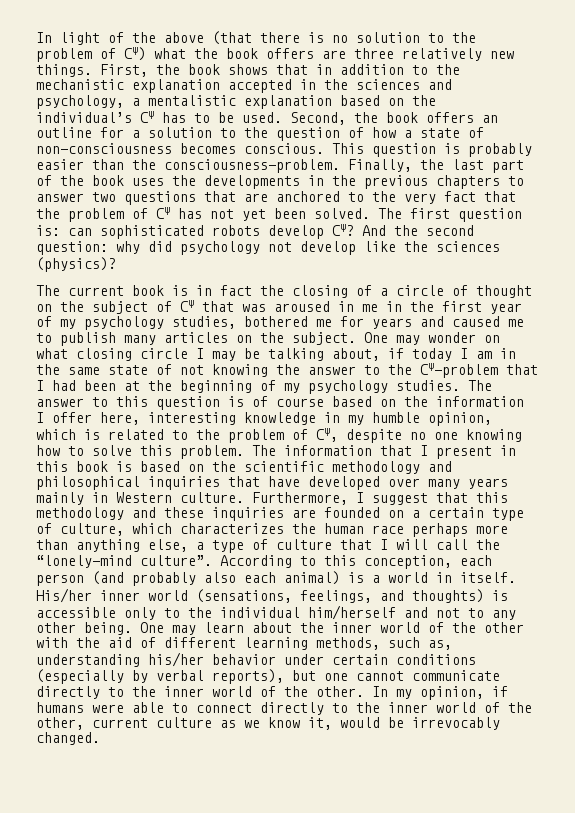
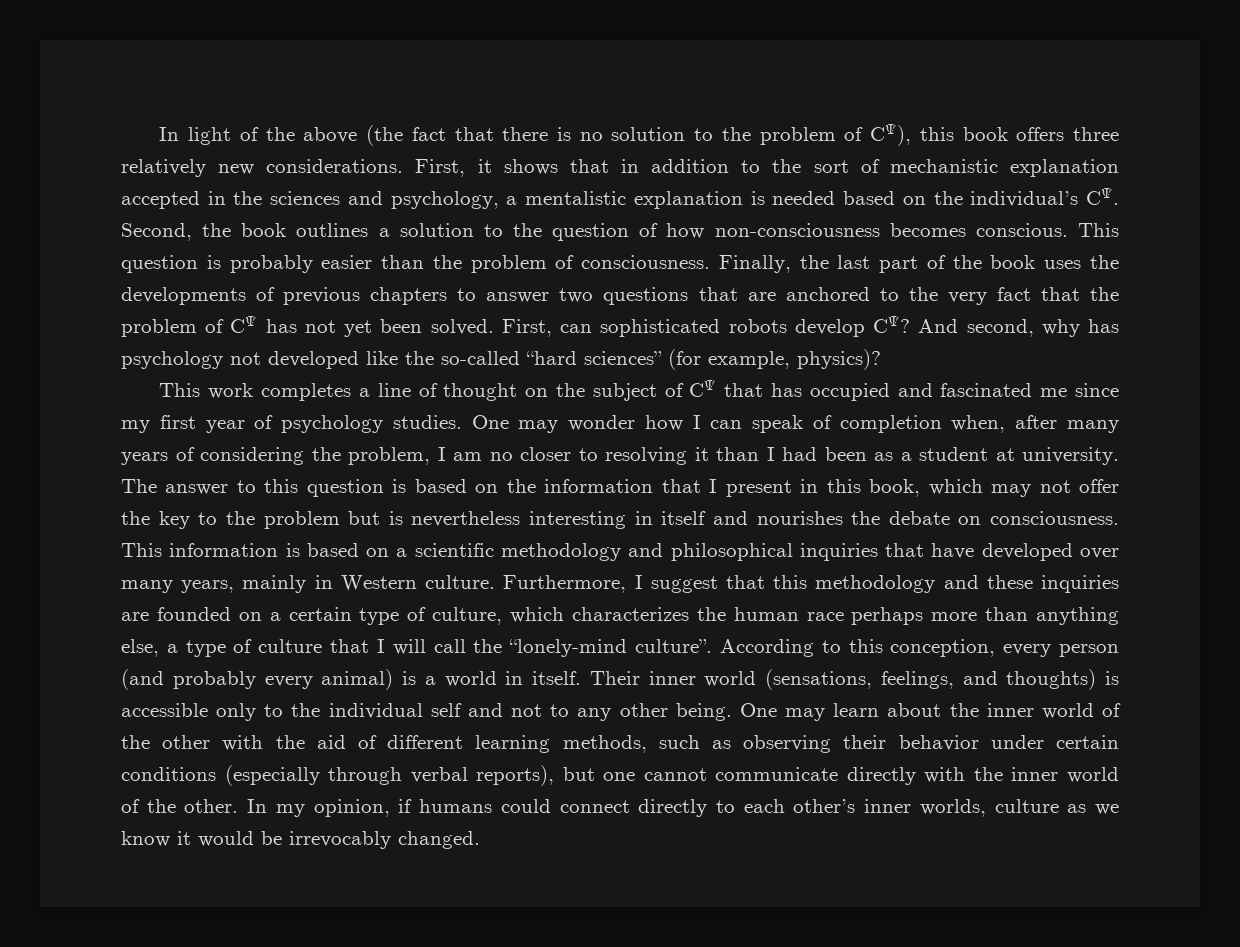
[212,31,252,45] (that -> [366,125,494,146] (the fact that
[124,47,346,61] CΨ) what the book offers are -> [870,123,1065,146] CΨ), this book offers
[36,64,220,77] things. First, the book -> [266,159,492,177] considerations. First, it
(460, 69) none -> [813,159,880,173] sort of
(332, 102) none -> [750,191,836,205] is needed
[140,111,498,125] [36,127,124,138] CΨ has to be used. Second, the book offers an outline for -> [1086,187,1119,205] [121,223,369,241] CΨ. Second, the book outlines
[404,127,484,138] a state of -> (705, 231) none
[164,159,340,173] consciousness-problem. -> [470,255,711,273] problem of consciousness.
[308,175,356,186] in the -> [256,287,276,301] of
[378,208,522,222] [36,225,60,236] The first question is: -> [501,319,552,337] First,
[394,225,474,236] [36,241,172,255] the second question: why did -> [966,319,1120,337] second, why has
[300,241,356,255] develop -> [268,351,359,369] developed
[436,241,500,252] [36,257,116,272] [36,285,444,298] sciences (physics)? // The current book is in fact the closing of a circle -> [441,349,881,370] [159,383,411,401] so-called “hard sciences” (for example, physics)? // This work completes a line
[242,301,522,314] [36,316,524,330] [36,332,500,346] [36,348,516,361] [36,363,538,378] [36,380,460,394] was aroused in me in the first year of my psychology studies, bothered me for years and caused me to publish many articles on the subject. One may wonder on what closing circle I may be talking about, if today I am in the same state of not knowing the answer to the CΨ-problem that I had been at the beginning of my psychology studies. -> [770,383,1119,401] [121,415,1119,433] [121,447,1119,465] has occupied and fascinated me since my first year of psychology studies. One may wonder how I can speak of completion when, after many years of considering the problem, I am no closer to resolving it than I had been as a student at university.
[252,396,324,407] of course -> (407, 486) none
[36,412,492,426] [36,428,522,443] [36,445,372,459] I offer here, interesting knowledge in my humble opinion, which is related to the problem of CΨ, despite no one knowing how to solve this problem. The information -> (654, 486) none
[76,461,236,472] book is based on the -> [869,479,1120,497] [121,511,1119,529] [121,543,408,557] book, which may not offer the key to the problem but is nevertheless interesting in itself and nourishes the debate on consciousness. This information is based on a
[468,478,508,489] years -> [181,580,235,593] years,
[460,555,492,566] each -> [1003,644,1052,657] every
[204,572,276,583] also each -> [264,676,313,689] every
[36,588,92,603] His/her -> [589,671,640,685] Their
[308,605,396,620] him/herself -> [430,703,462,717] self
[428,640,452,650] [36,652,204,667] as, understanding his/her -> [712,735,887,753] as observing their
[132,670,148,683] by -> [328,767,403,785] through
[108,687,124,697] to -> [924,767,966,783] with
[92,702,532,715] [36,717,148,730] were able to connect directly to the inner world of the other, current -> [500,799,986,817] could connect directly to each other’s inner worlds,
[308,717,332,730] it, -> [177,831,191,845] it

